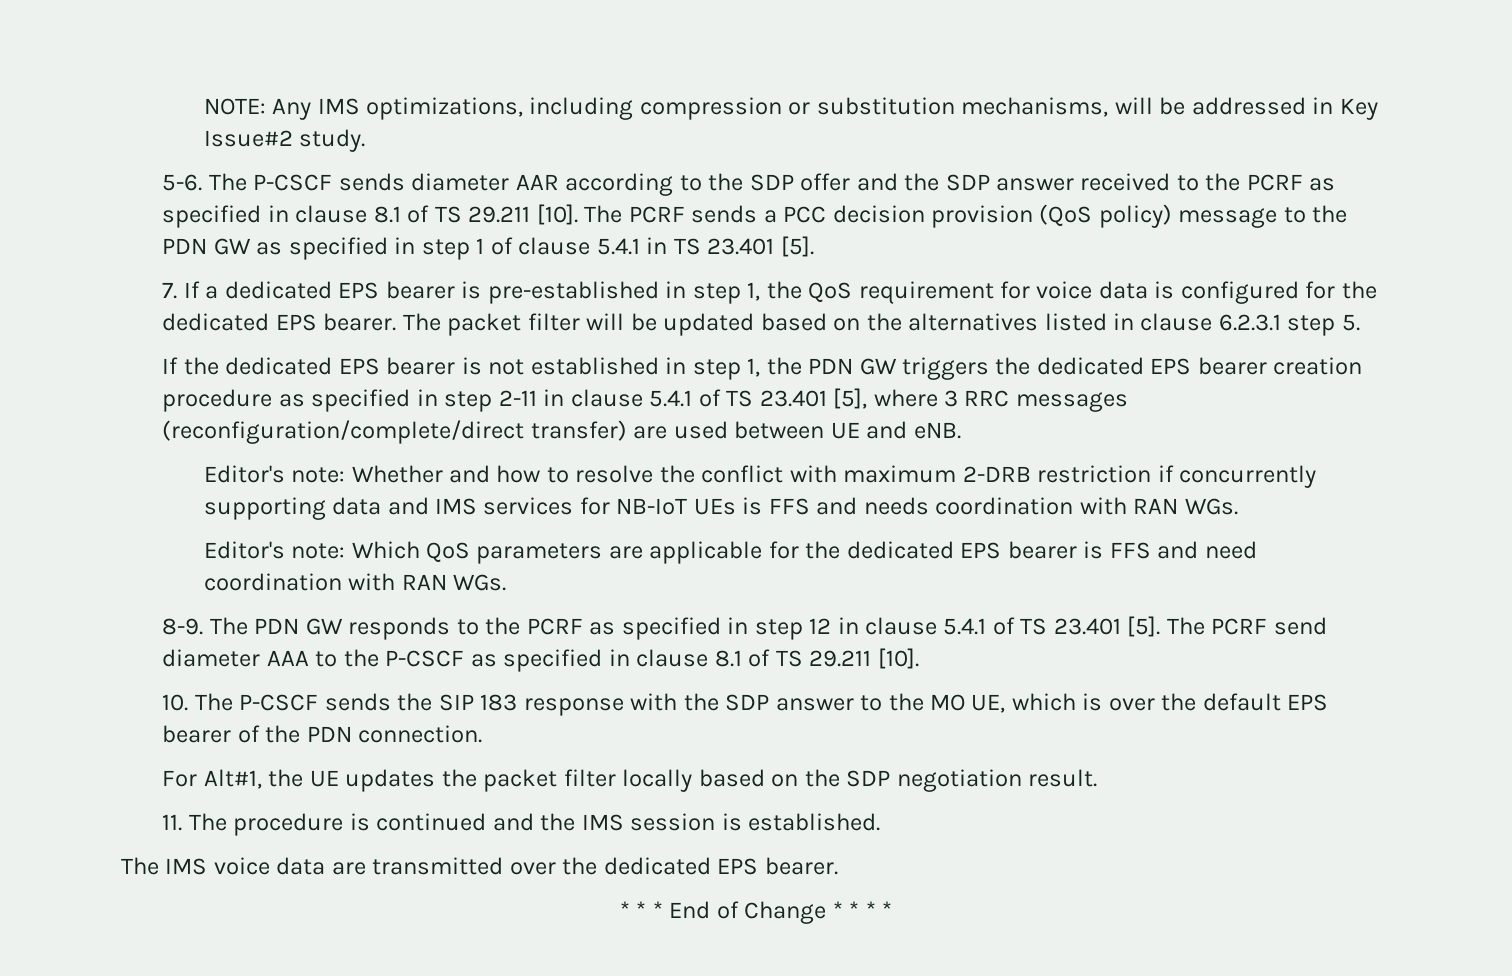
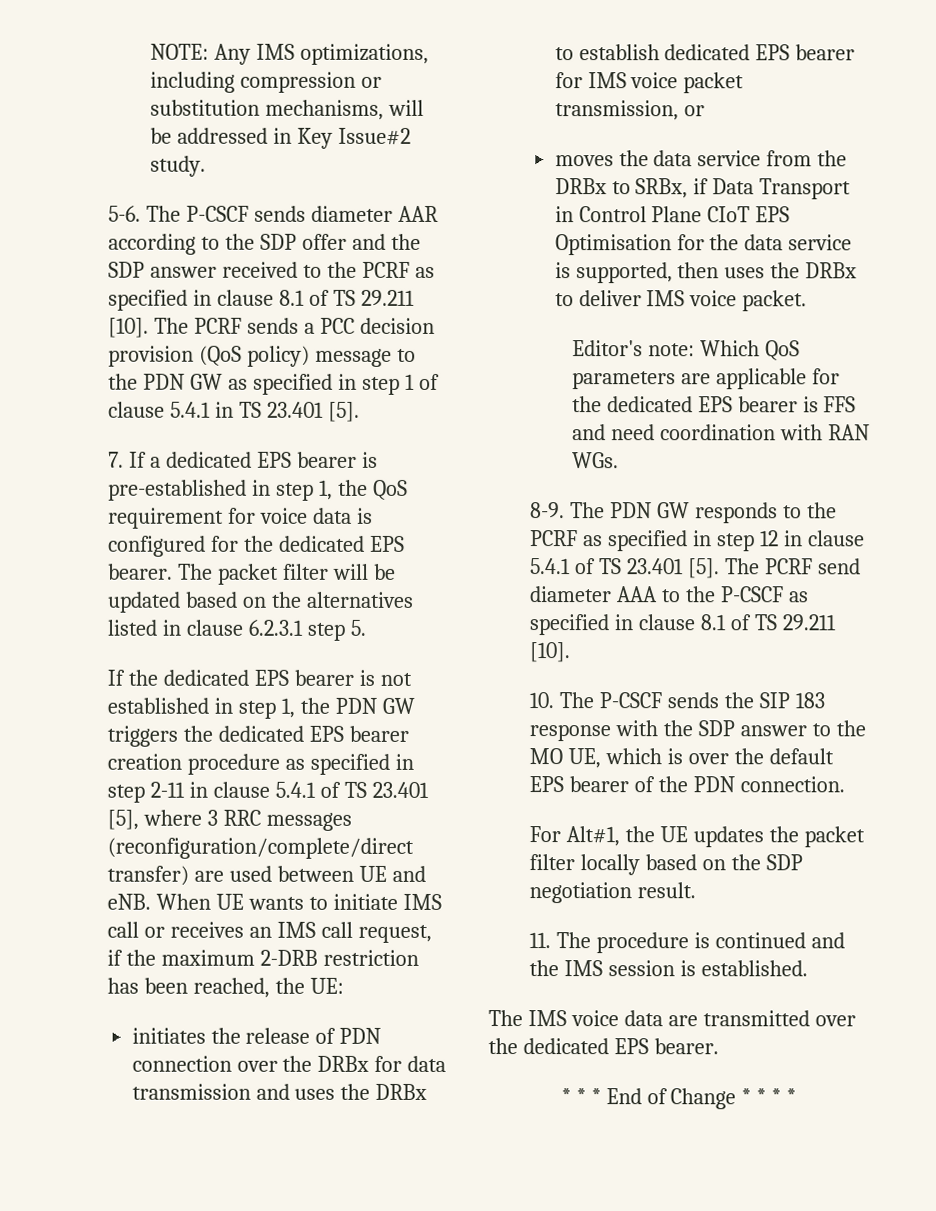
[203,465,1317,488] [203,497,1238,520] // Editor's note: Whether and how to resolve the conflict with maximum 2-DRB restriction if concurrently supporting data and IMS services for NB-IoT UEs is FFS and needs coordination with RAN WGs. -> [156,893,443,910] [107,921,433,943] [107,949,420,966] [107,977,345,998] [131,1027,382,1044] [131,1055,447,1072] [131,1083,428,1100] [554,44,856,61] [554,72,745,94] [554,100,705,121] [554,150,848,167] [554,178,852,200] [554,206,791,223] [554,234,853,256] [554,262,858,284] [554,290,808,312] When UE wants to initiate IMS call or receives an IMS call request, if the maximum 2-DRB restriction has been reached, the UE: // initiates the release of PDN connection over the DRBx for data transmission and uses the DRBx to establish dedicated EPS bearer for IMS voice packet transmission, or // moves the data service from the DRBx to SRBx, if Data Transport in Control Plane CIoT EPS Optimisation for the data service is supported, then uses the DRBx to deliver IMS voice packet.

